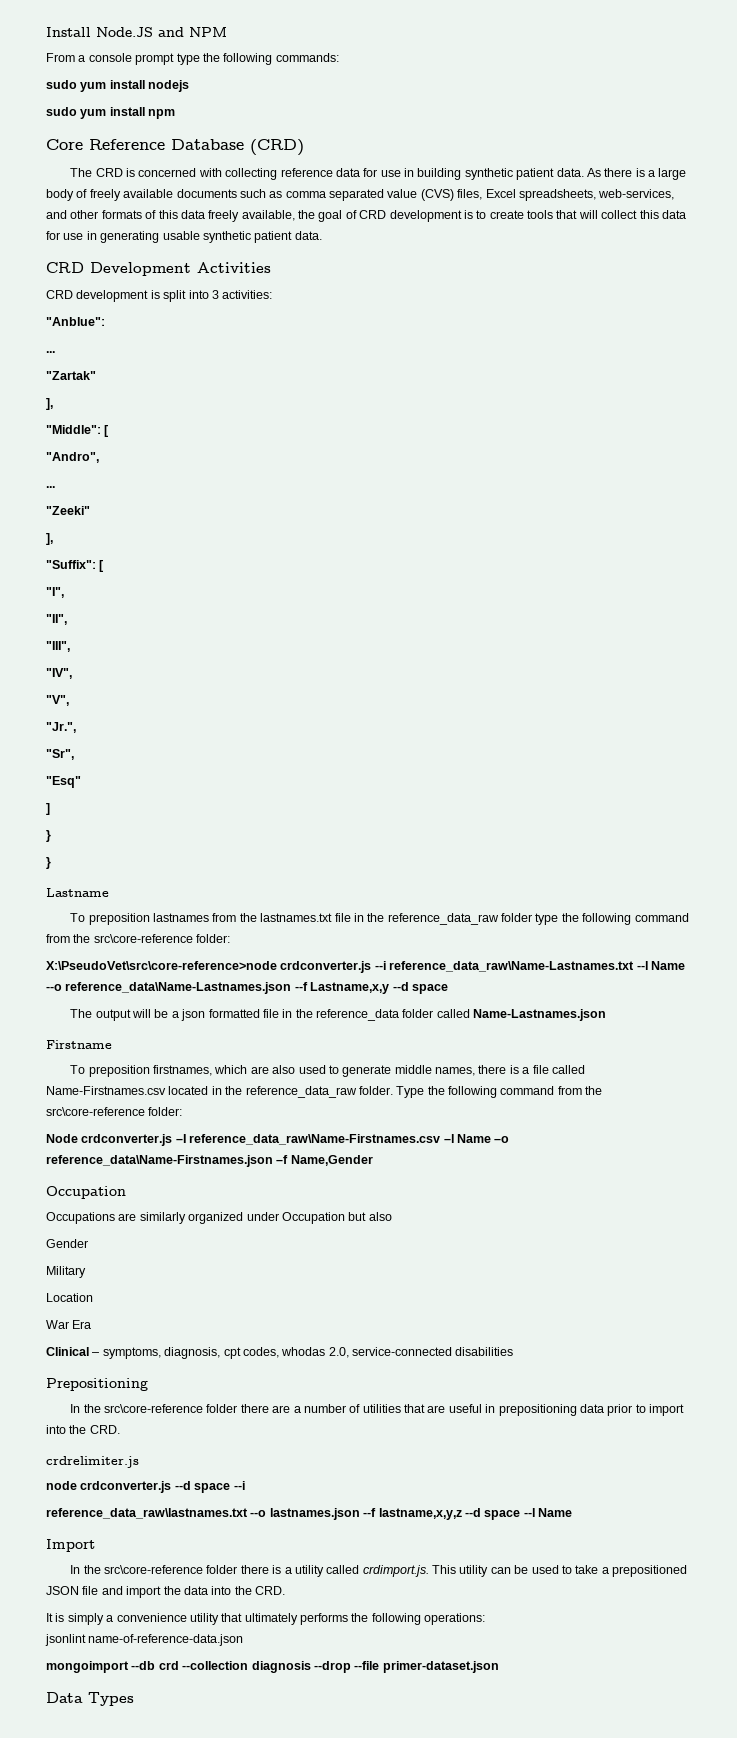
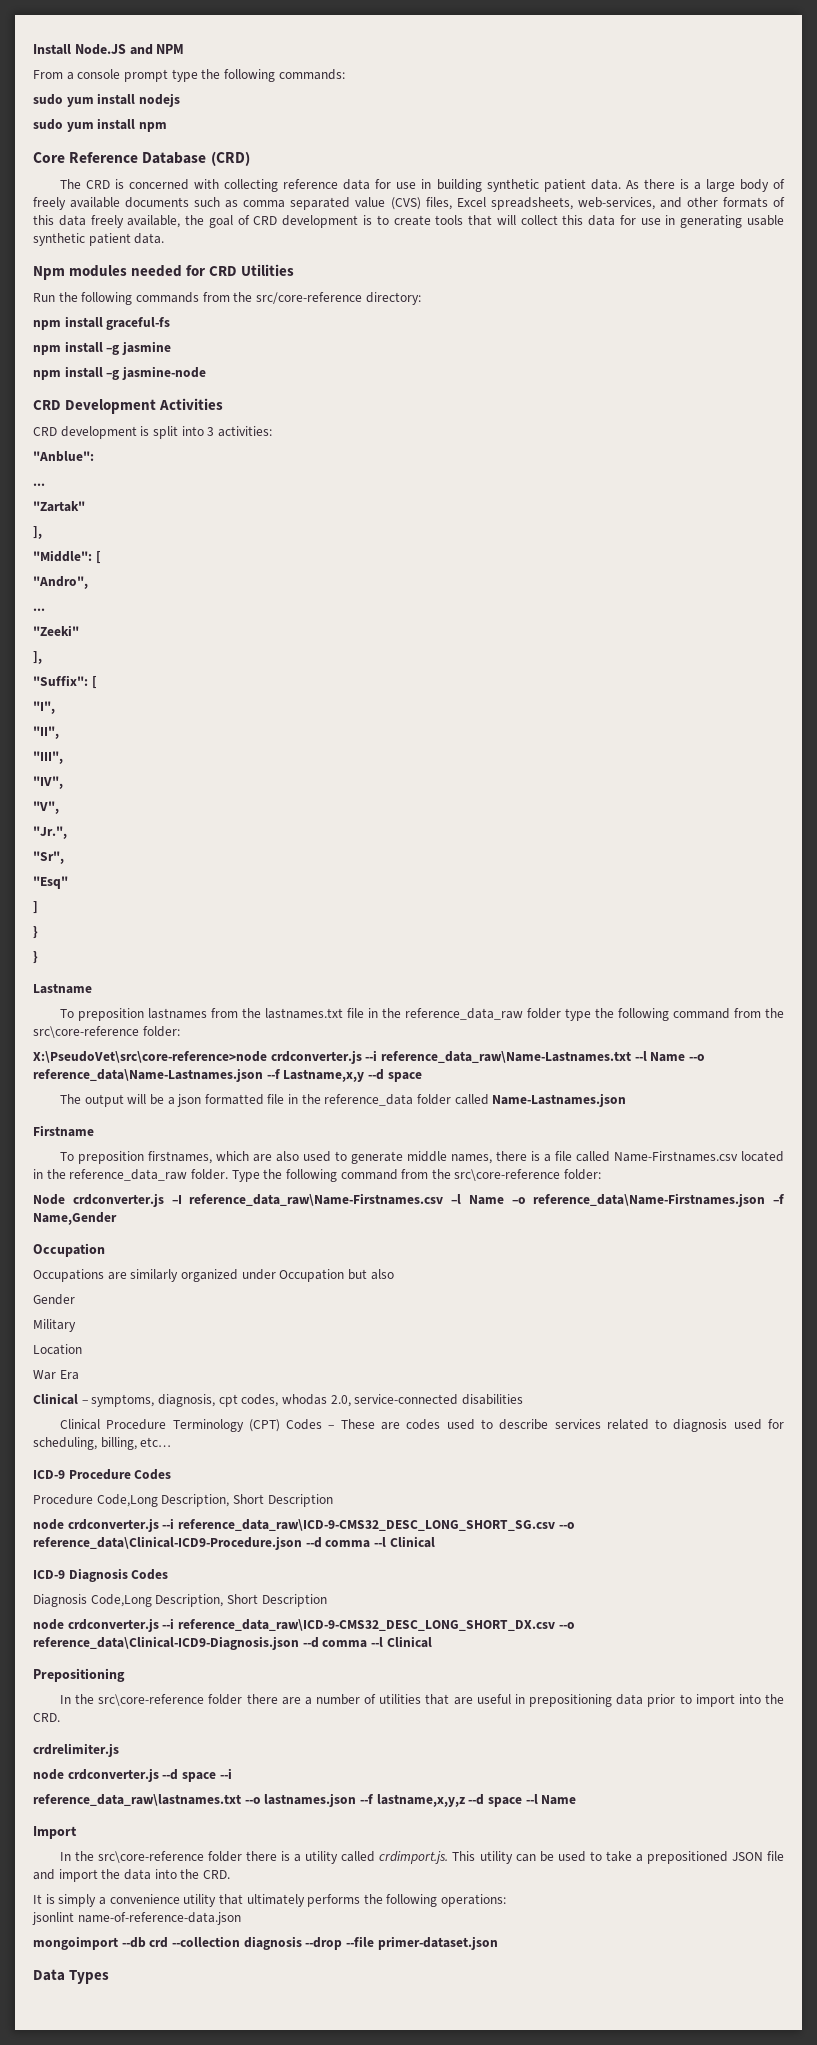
(322, 235) none -> [33,264,295,280] [33,292,421,305] [33,316,171,330] [33,341,171,355] [33,366,206,380] // Npm modules needed for CRD Utilities // Run the following commands from the src/core-reference directory: // npm install graceful-fs // npm install –g jasmine // npm install –g jasmine-node
(514, 1351) none -> [59,1419,785,1432] [33,1437,172,1450] [33,1469,172,1480] [33,1494,333,1507] [33,1518,575,1532] [33,1536,435,1550] [33,1568,169,1582] [33,1594,327,1607] [33,1618,575,1632] [33,1636,432,1650] // Clinical Procedure Terminology (CPT) Codes – These are codes used to describe services related to diagnosis used for scheduling, billing, etc… // ICD-9 Procedure Codes // Procedure Code,Long Description, Short Description // node crdconverter.js --i reference_data_raw\ICD-9-CMS32_DESC_LONG_SHORT_SG.csv --o reference_data\Clinical-ICD9-Procedure.json --d comma --l Clinical // ICD-9 Diagnosis Codes // Diagnosis Code,Long Description, Short Description // node crdconverter.js --i reference_data_raw\ICD-9-CMS32_DESC_LONG_SHORT_DX.csv --o reference_data\Clinical-ICD9-Diagnosis.json --d comma --l Clinical

